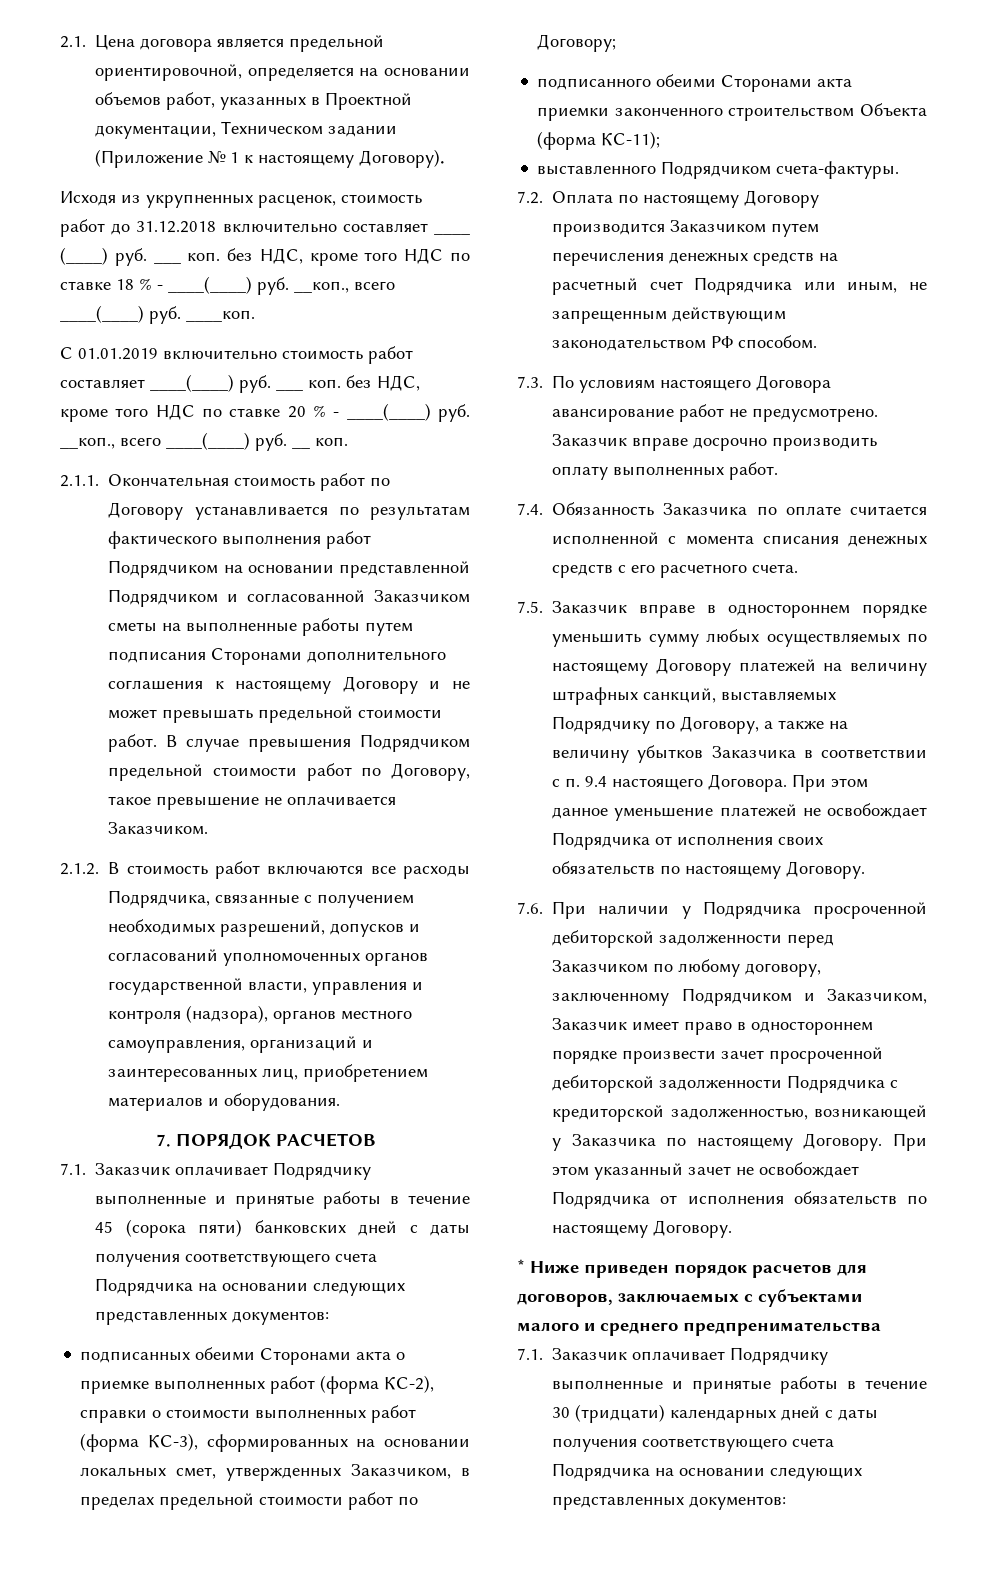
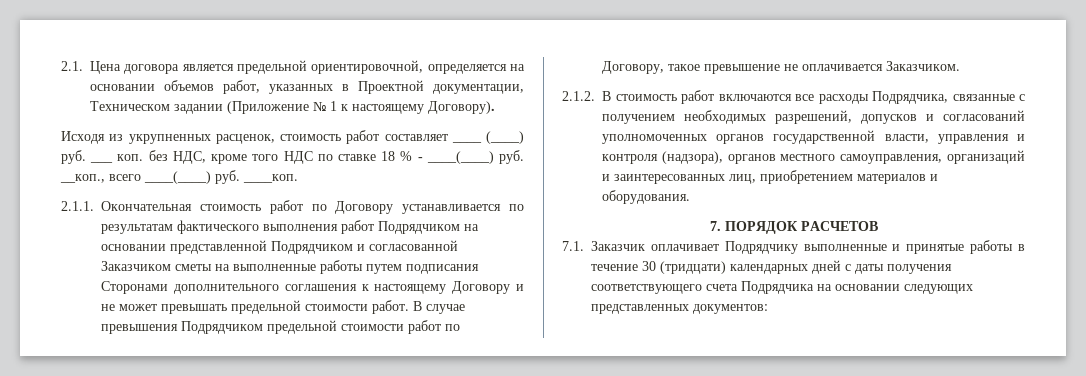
[111,221,337,235] до 31.12.2018 включительно -> (380, 137) none
[60,346,413,364] [60,374,303,393] [308,375,420,391] [60,403,470,422] [60,432,310,451] [315,437,348,446] // С 01.01.2019 включительно стоимость работ составляет ____(____) руб. ___ коп. без НДС, кроме того НДС по ставке 20 % - ____(____) руб. __коп., всего ____(____) руб. __ коп. -> (298, 178) none
[60,1162,372,1180] [95,1191,470,1209] [95,1219,470,1238] [95,1253,378,1267] [95,1278,406,1296] [95,1311,330,1325] [80,1347,406,1365] [80,1375,435,1394] [80,1405,417,1423] [80,1433,470,1452] [80,1464,470,1481] [80,1492,419,1510] [537,34,617,52] [537,74,853,92] [537,103,927,121] [537,131,661,150] [537,161,900,179] [517,190,820,208] [552,220,820,237] [552,252,839,266] [552,277,927,295] [552,307,787,324] [552,335,818,351] [517,375,832,393] [552,404,879,422] [552,434,878,451] [552,462,779,480] [517,502,927,516] [552,532,927,547] [552,564,799,578] [517,601,927,618] [552,629,927,647] [552,658,927,676] [552,687,837,705] [552,716,849,734] [552,745,927,763] [552,774,869,792] [552,803,927,821] [552,832,824,850] [552,861,866,879] [517,901,927,919] [552,930,835,948] [552,959,822,977] [552,988,927,1006] [552,1018,874,1035] [552,1047,884,1064] [552,1075,899,1093] [552,1105,927,1122] [552,1133,927,1151] [552,1162,860,1180] [552,1191,927,1209] [552,1220,733,1238] [517,1259,867,1278] [517,1289,862,1307] [517,1322,881,1336] // 7.1. Заказчик оплачивает Подрядчику выполненные и принятые работы в течение 45 (сорока пяти) банковских дней с даты получения соответствующего счета Подрядчика на основании следующих представленных документов: // подписанных обеими Сторонами акта о приемке выполненных работ (форма КС-2), справки о стоимости выполненных работ (форма КС-3), сформированных на основании локальных смет, утвержденных Заказчиком, в пределах предельной стоимости работ по Договору; // подписанного обеими Сторонами акта приемки законченного строительством Объекта (форма КС-11); // выставленного Подрядчиком счета-фактуры. // 7.2. Оплата по настоящему Договору производится Заказчиком путем перечисления денежных средств на расчетный счет Подрядчика или иным, не запрещенным действующим законодательством РФ способом. // 7.3. По условиям настоящего Договора авансирование работ не предусмотрено. Заказчик вправе досрочно производить оплату выполненных работ. // 7.4. Обязанность Заказчика по оплате считается исполненной с момента списания денежных средств с его расчетного счета. // 7.5. Заказчик вправе в одностороннем порядке уменьшить сумму любых осуществляемых по настоящему Договору платежей на величину штрафных санкций, выставляемых Подрядчику по Договору, а также на величину убытков Заказчика в соответствии с п. 9.4 настоящего Договора. При этом данное уменьшение платежей не освобождает Подрядчика от исполнения своих обязательств по настоящему Договору. // 7.6. При наличии у Подрядчика просроченной дебиторской задолженности перед Заказчиком по любому договору, заключенному Подрядчиком и Заказчиком, Заказчик имеет право в одностороннем порядке произвести зачет просроченной дебиторской задолженности Подрядчика с кредиторской задолженностью, возникающей у Заказчика по настоящему Договору. При этом указанный зачет не освобождает Подрядчика от исполнения обязательств по настоящему Договору. // * Ниже приведен порядок расчетов для договоров, заключаемых с субъектами малого и среднего предпренимательства -> (878, 226) none

